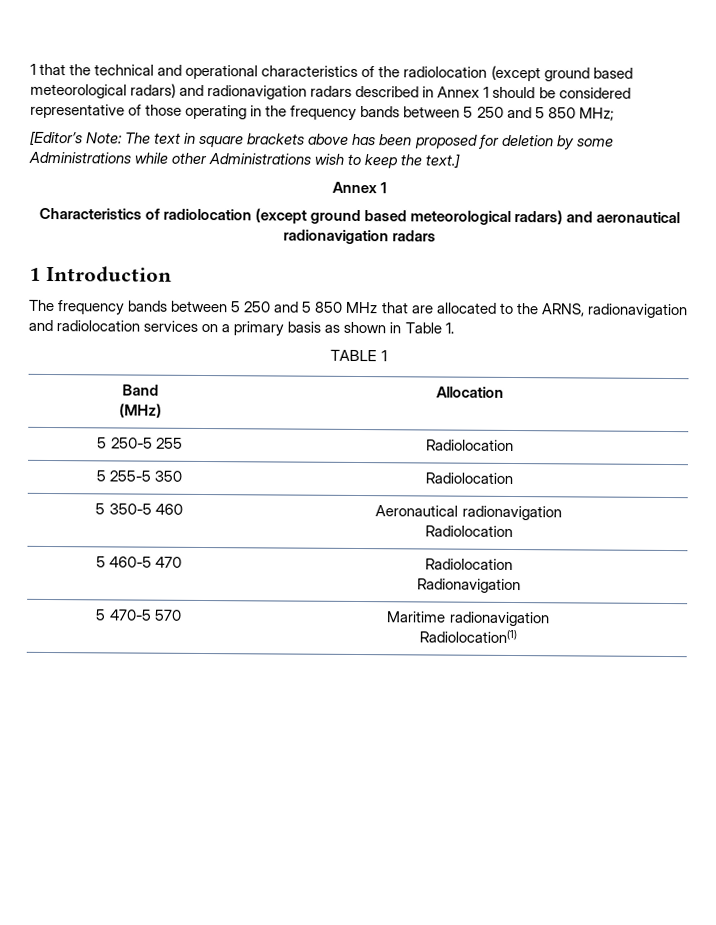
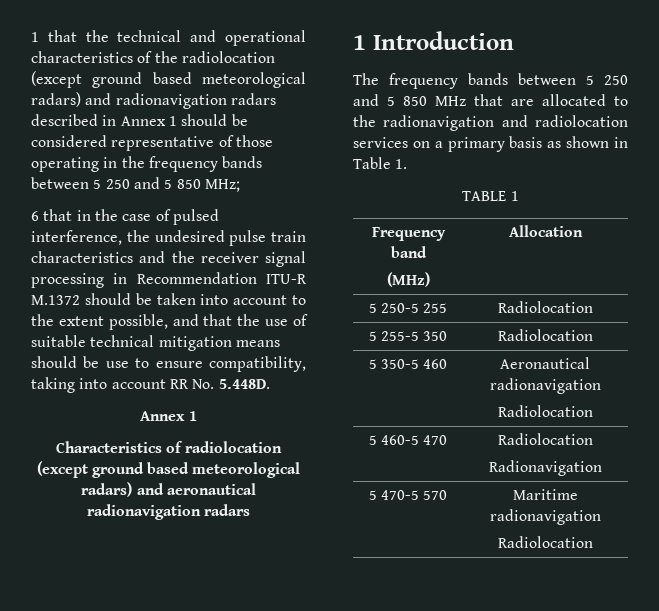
[30,130,614,151] [28,151,461,169] [Editor’s Note: The text in square brackets above has been proposed for deletion by some Administrations while other Administrations wish to keep the text.] -> [31,209,219,225] [31,230,306,246] [31,251,306,267] [31,272,307,288] [31,293,306,305] [31,314,308,330] [31,335,280,351] [31,356,306,372] [31,377,270,393] 6 that in the case of pulsed interference, the undesired pulse train characteristics and the receiver signal processing in Recommendation ITU-R M.1372 should be taken into account to the extent possible, and that the use of suitable technical mitigation means should be use to ensure compatibility, taking into account RR No. 5.448D.
[540,303,585,317] ARNS, -> (376, 121) none
[121,384,159,396] Band -> [371,227,446,241] [390,246,427,258] Frequency band
[418,629,517,644] Radiolocation(1) -> [497,536,593,548] Radiolocation

